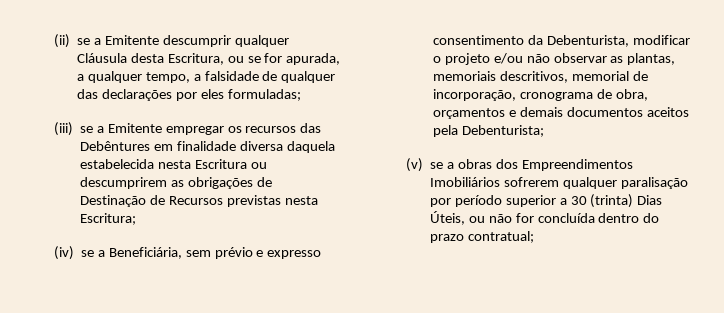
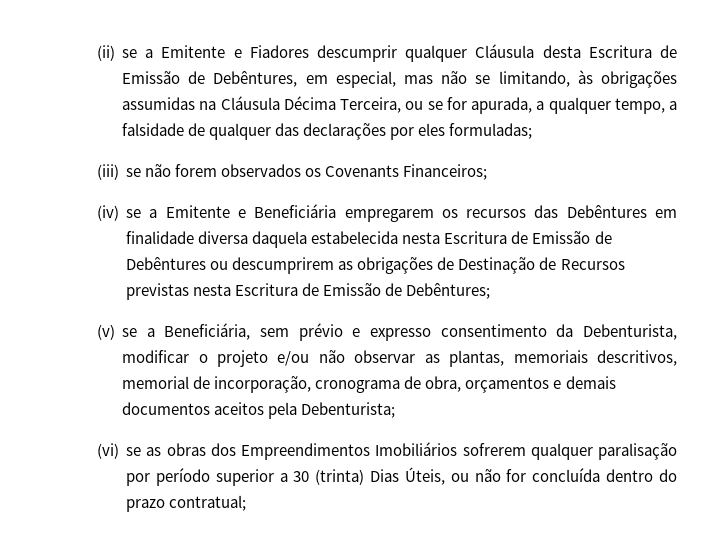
(159, 40) none -> [233,45,309,58] e Fiadores
[167,53,224,65] Escritura, -> [588,45,678,58] [122,70,678,88] [122,96,402,113] Escritura de Emissão de Debêntures, em especial, mas não se limitando, às obrigações assumidas na Cláusula Décima Terceira,
[96,123,224,135] a Emitente empregar -> [145,164,488,180] [96,204,434,222] não forem observados os Covenants Financeiros; // (iv) se a Emitente e Beneficiária empregarem
(247, 164) none -> [511,231,612,244] [126,257,207,270] de Emissão de Debêntures
[79,213,136,225] [53,246,74,260] Escritura; // (iv) -> [235,283,491,299] [96,324,115,340] Escritura de Emissão de Debêntures; // (v)
[405,158,454,172] (v) se a -> [96,443,162,459] (vi) se as

